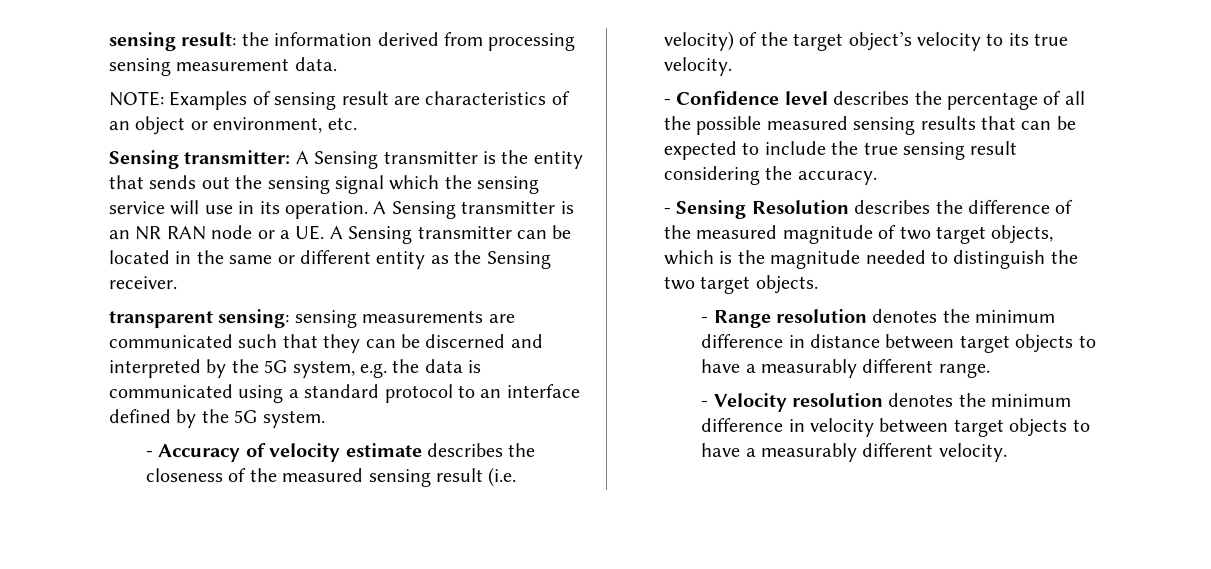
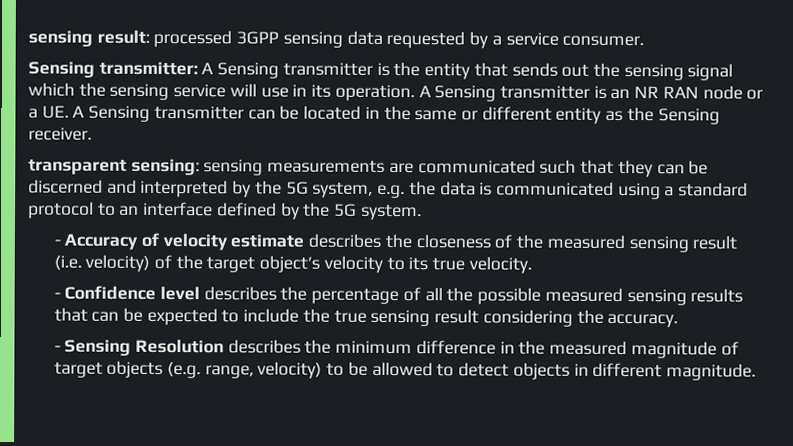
[240,32,576,52] [108,57,337,77] [108,91,570,111] [108,116,357,136] the information derived from processing sensing measurement data. // NOTE: Examples of sensing result are characteristics of an object or environment, etc. -> [153,29,645,49] processed 3GPP sensing data requested by a service consumer.
[967,199,1074,214] difference of -> [335,340,515,355] minimum difference in
[898,224,1054,244] [663,249,1078,269] [663,274,819,294] [701,308,1057,328] [701,333,1097,353] [701,358,991,378] [701,392,1073,412] [701,417,1091,437] [701,442,1008,462] two target objects, which is the magnitude needed to distinguish the two target objects. // - Range resolution denotes the minimum difference in distance between target objects to have a measurably different range. // - Velocity resolution denotes the minimum difference in velocity between target objects to have a measurably different velocity. -> [53,360,756,381] target objects (e.g. range, velocity) to be allowed to detect objects in different magnitude.

